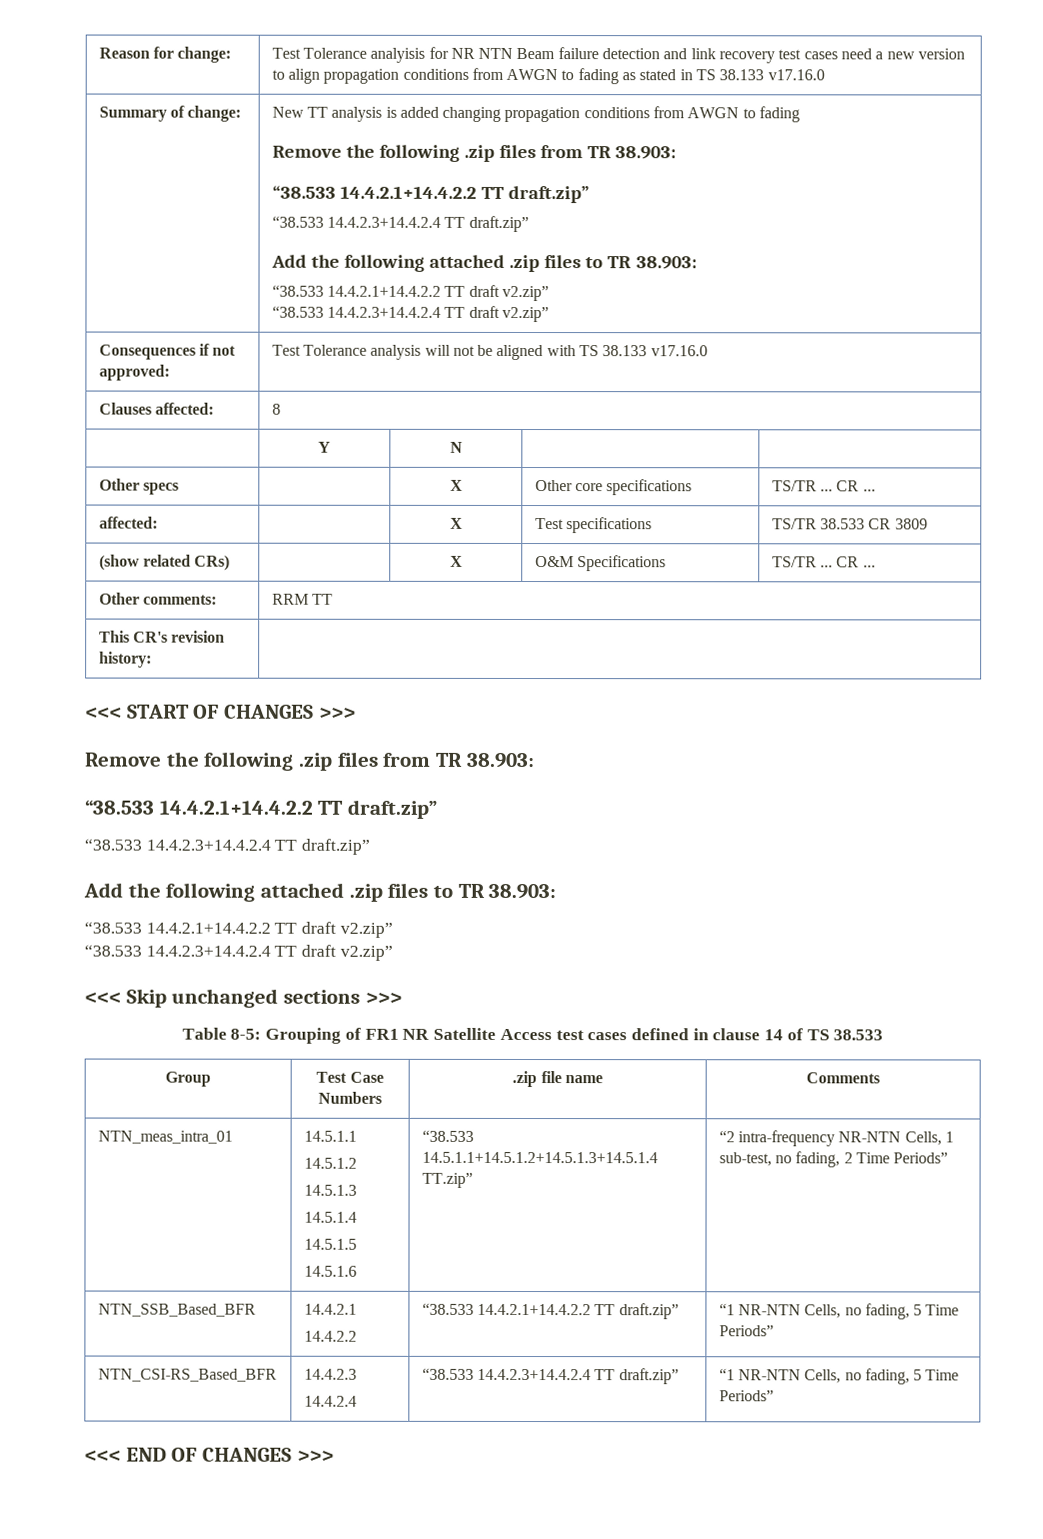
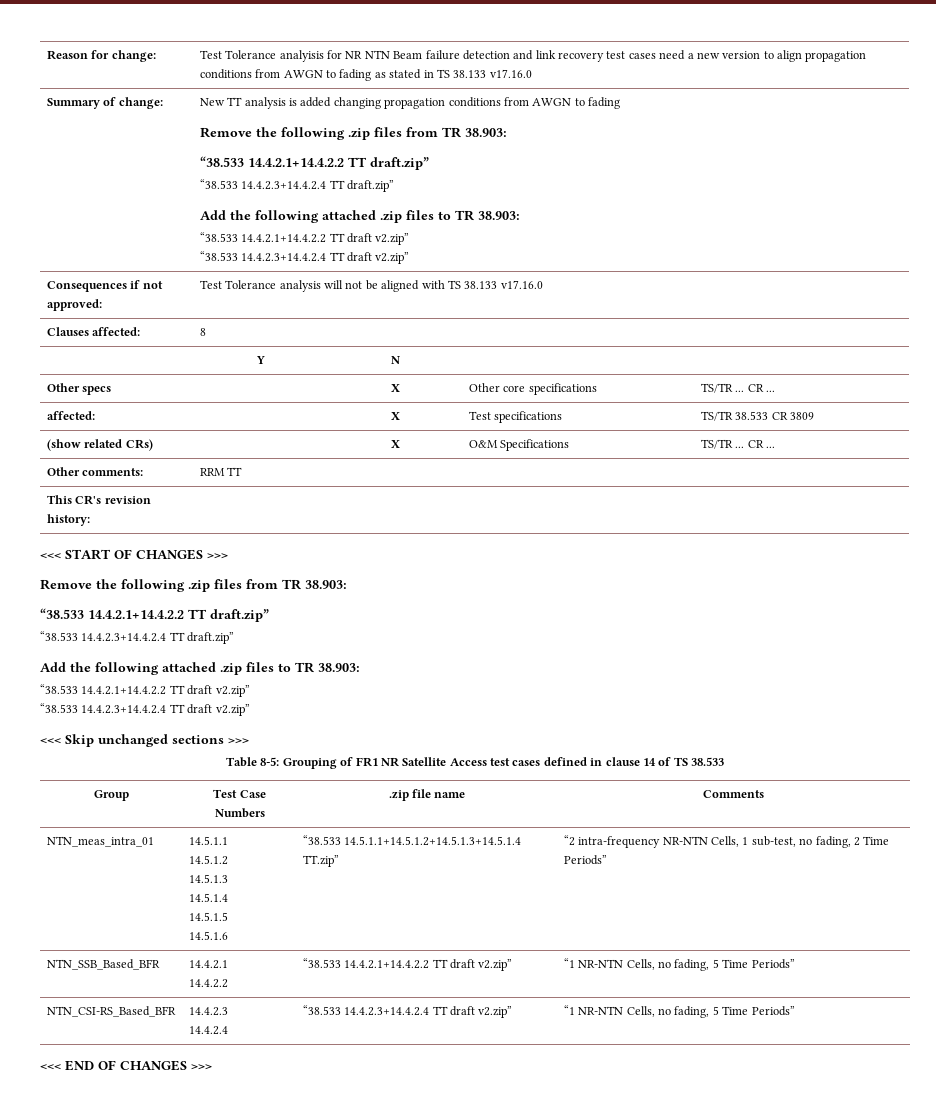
[618,1303,679,1320] draft.zip” -> [449,959,513,971] draft v2.zip”
[618,1368,679,1385] draft.zip” -> [449,1006,513,1018] draft v2.zip”

